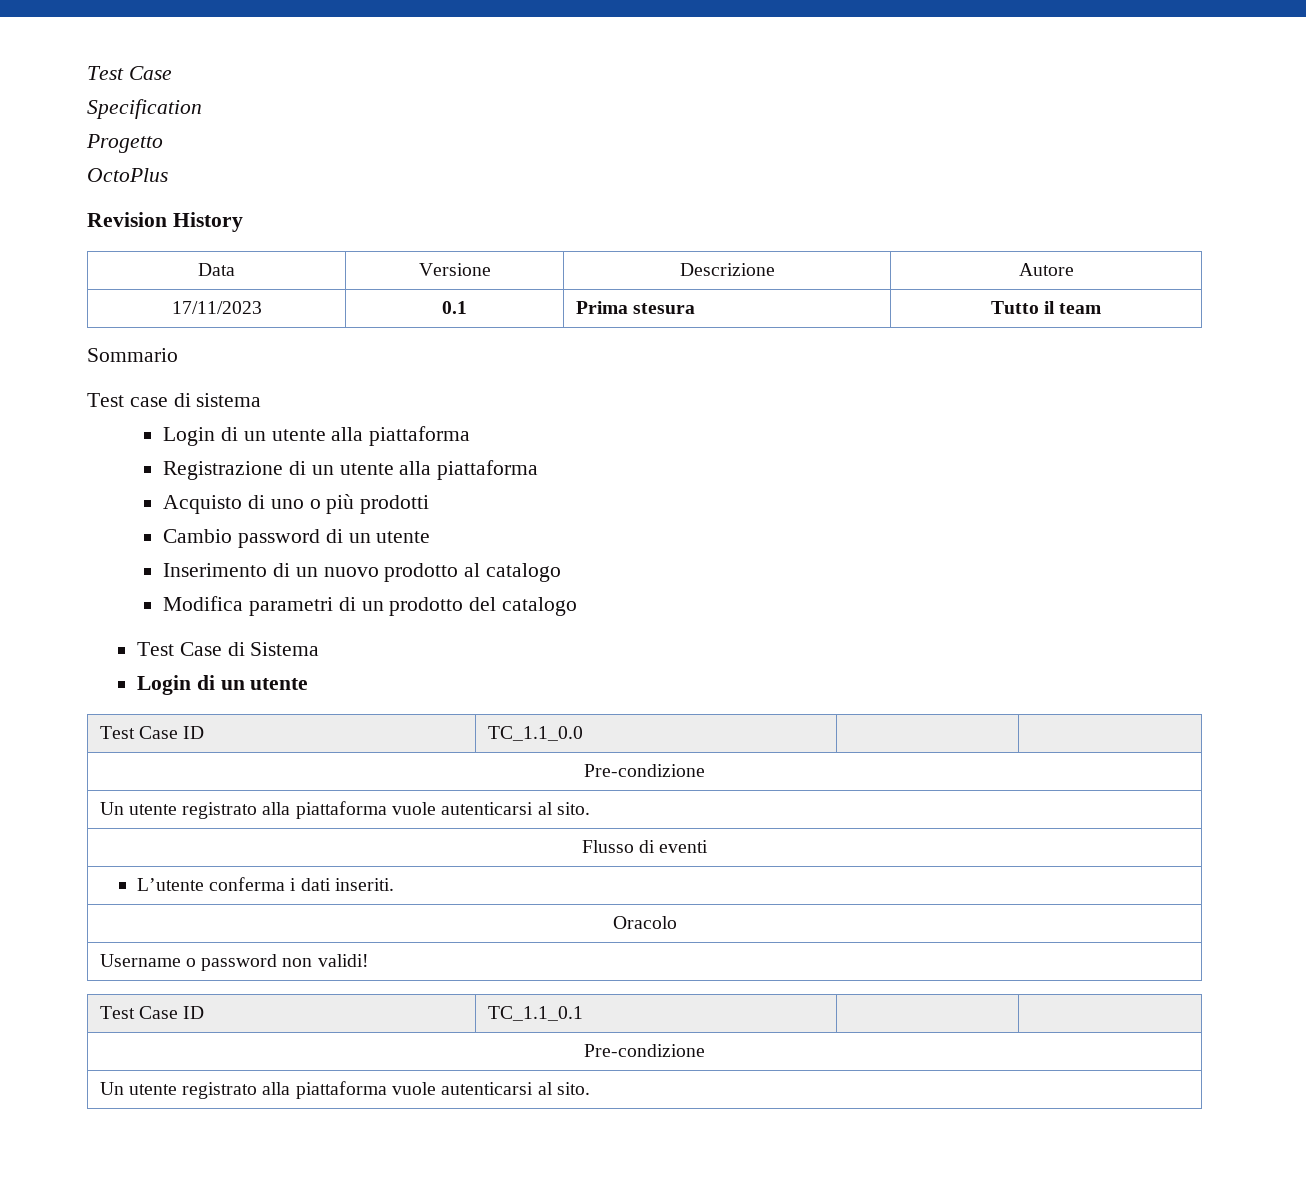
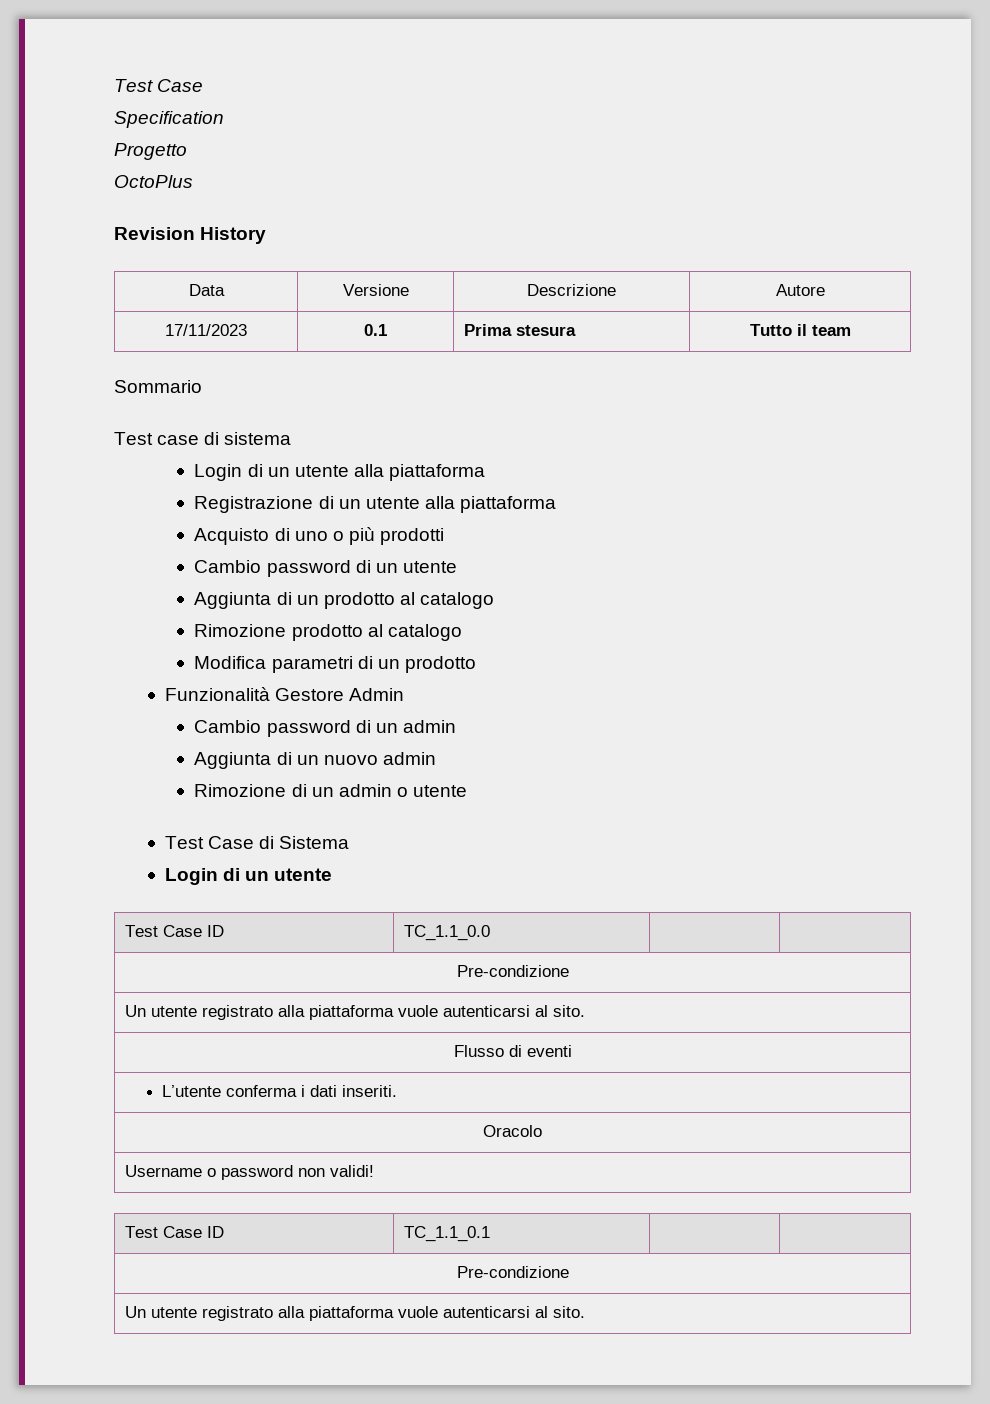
[163,563,379,577] Inserimento di un nuovo -> [194,592,495,609] [194,624,287,637] Aggiunta di un prodotto al catalogo // Rimozione
[469,597,578,616] del catalogo -> [164,687,404,701] [194,720,456,737] [194,752,436,769] [194,784,468,797] // Funzionalità Gestore Admin // Cambio password di un admin // Aggiunta di un nuovo admin // Rimozione di un admin o utente

